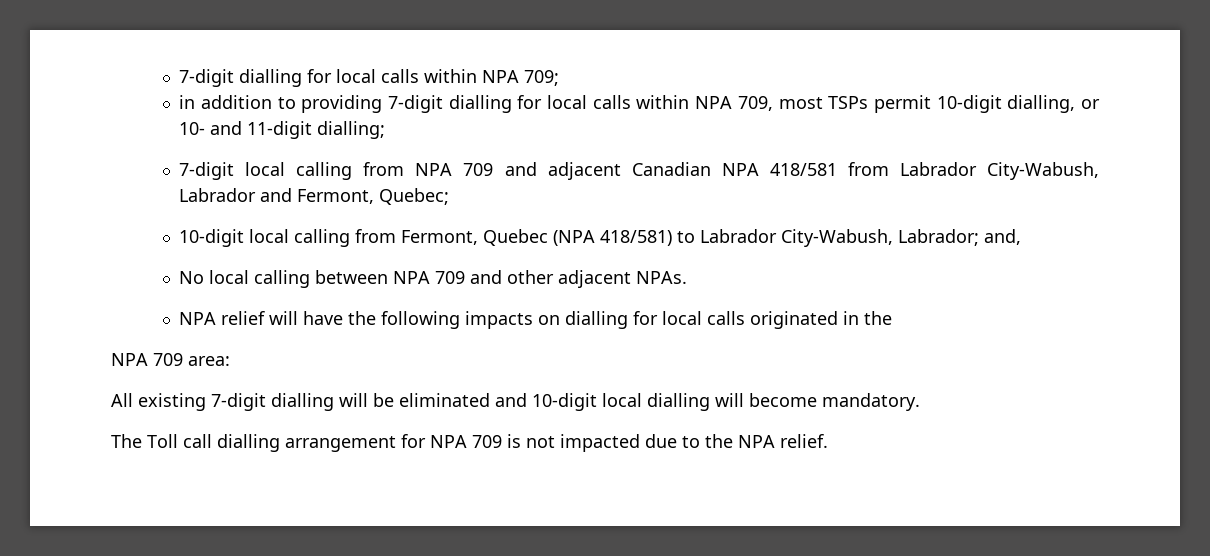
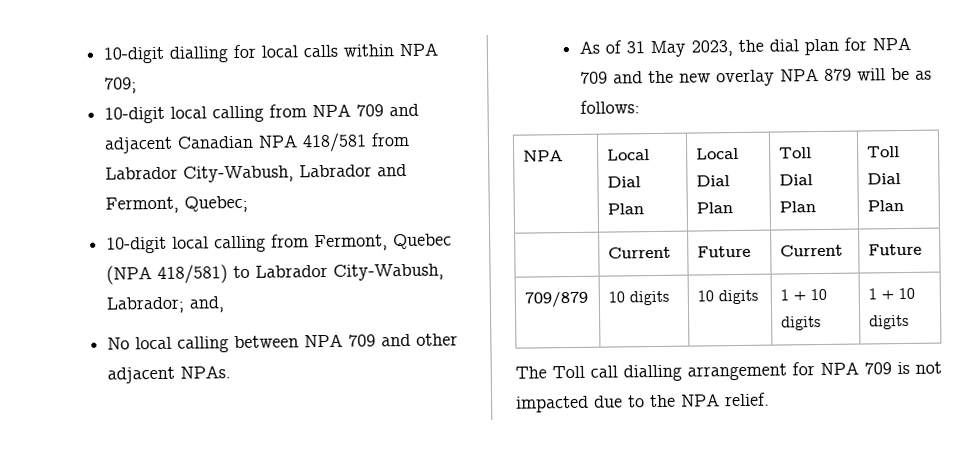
[179,69,235,87] 7-digit -> [103,46,165,64] 10-digit
[179,95,1101,113] [179,121,386,139] [179,162,235,180] in addition to providing 7-digit dialling for local calls within NPA 709, most TSPs permit 10-digit dialling, or 10- and 11-digit dialling; // 7-digit -> [104,106,166,124] 10-digit
[179,311,893,329] [111,353,230,366] [111,393,920,411] NPA relief will have the following impacts on dialling for local calls originated in the // NPA 709 area: // All existing 7-digit dialling will be eliminated and 10-digit local dialling will become mandatory. -> [579,36,912,58] [580,67,933,87] [580,100,641,114] [523,150,565,162] [607,149,651,161] [607,176,642,188] [607,203,645,215] [696,147,740,160] [696,175,731,187] [696,202,734,214] [779,147,813,159] [779,174,814,186] [779,201,817,213] [867,146,901,158] [867,173,902,185] [867,199,905,212] [608,246,672,259] [697,245,752,258] [780,244,844,257] [868,243,923,256] [524,290,589,308] [608,290,670,306] [697,289,759,305] [780,288,828,301] [781,316,822,331] [868,287,916,300] [869,314,910,330] As of 31 May 2023, the dial plan for NPA 709 and the new overlay NPA 879 will be as follows: // NPA | Local Dial Plan | Local Dial Plan | Toll Dial Plan | Toll Dial Plan // | Current | Future | Current | Future // 709/879 | 10 digits | 10 digits | 1 + 10 digits | 1 + 10 digits

